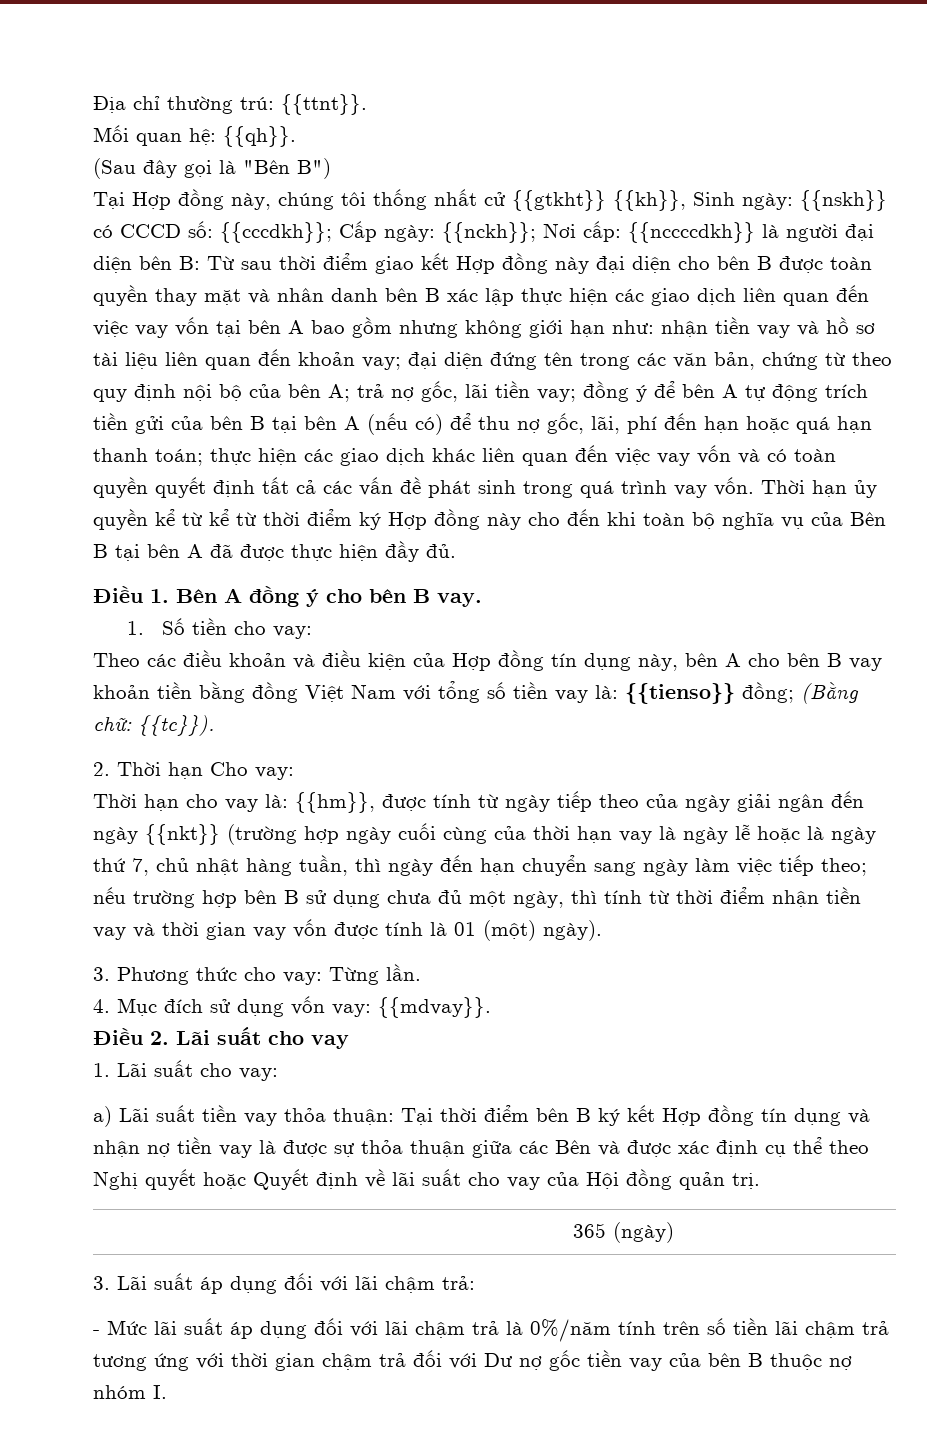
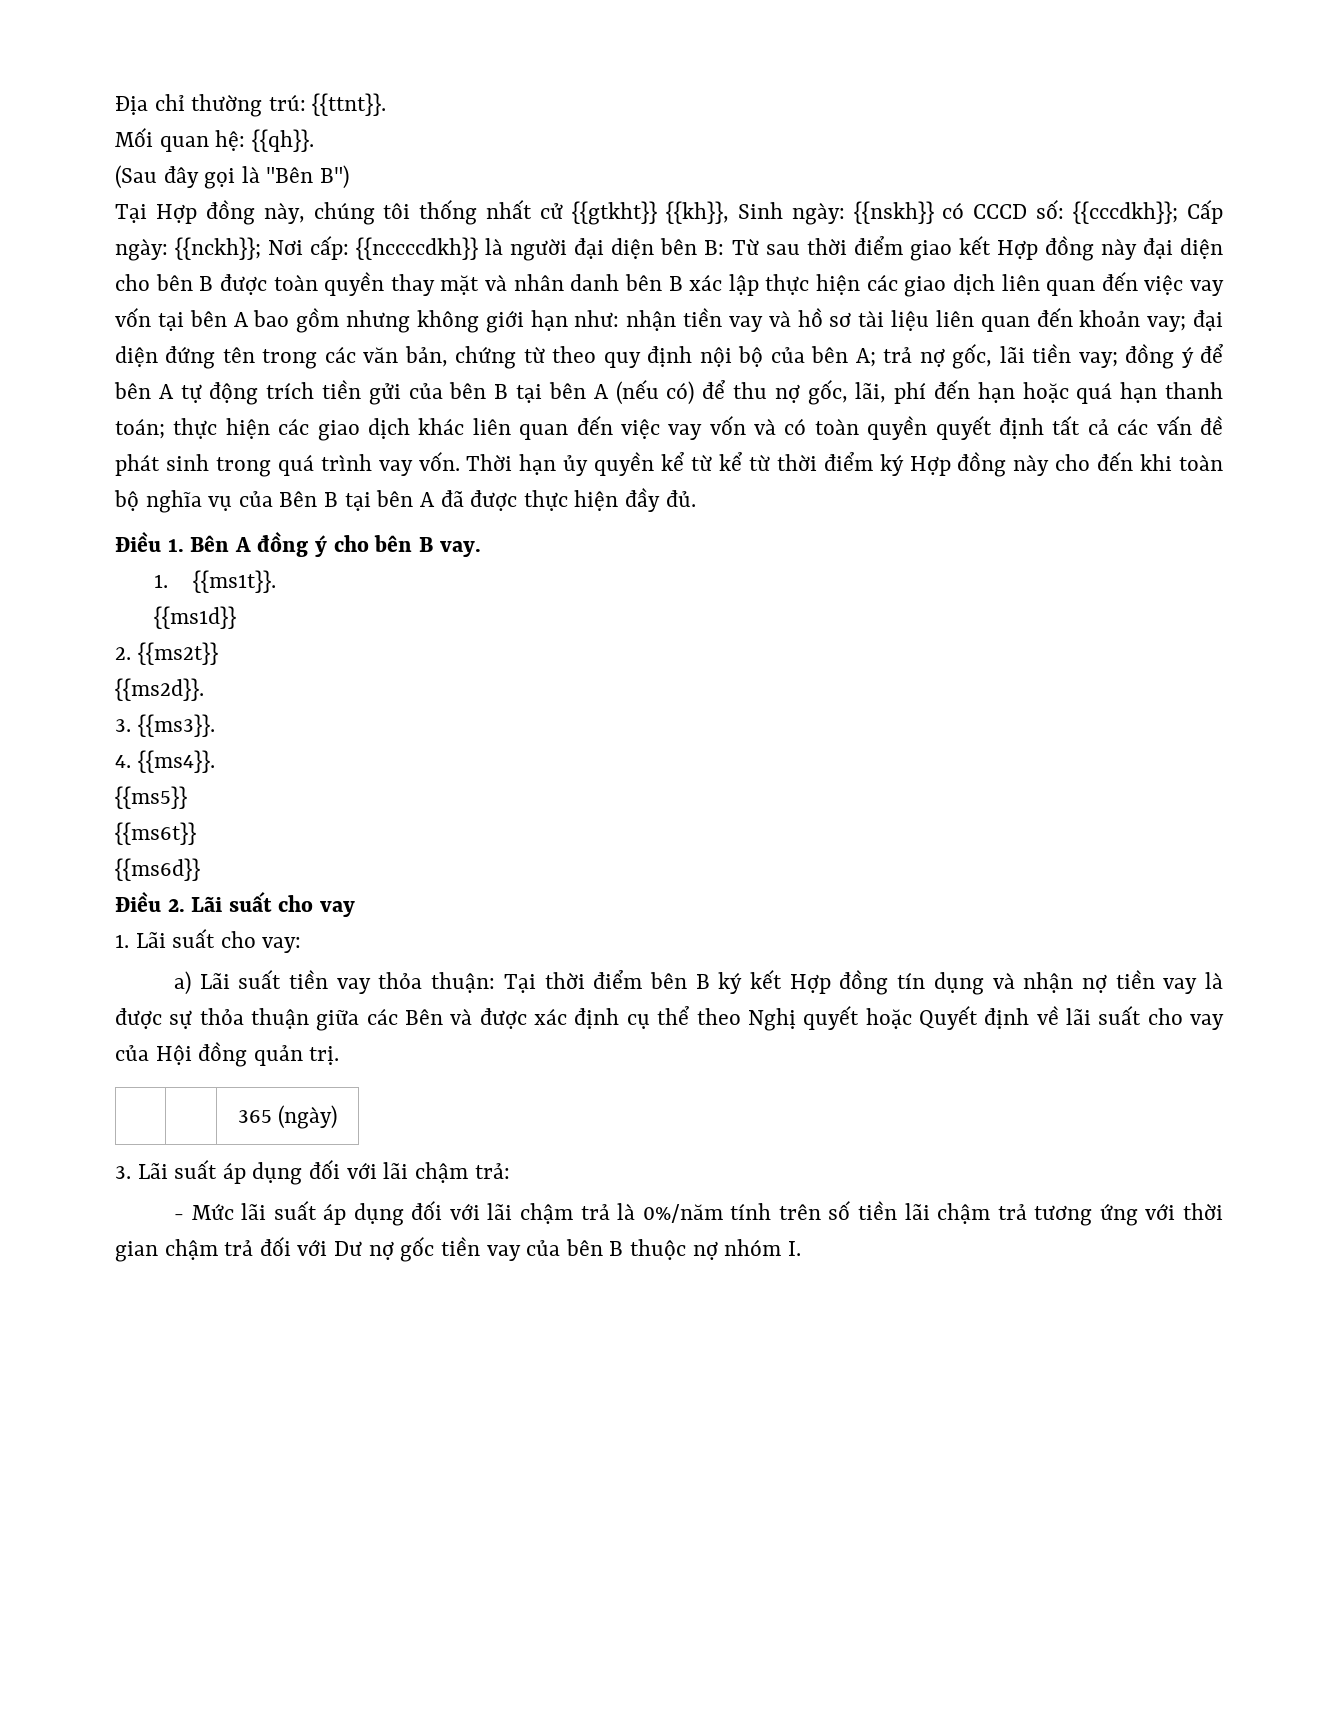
[161,618,312,639] [93,650,882,671] [93,681,859,704] [93,715,214,736] [93,762,294,780] [93,791,864,813] [93,823,876,845] [93,855,867,876] [93,887,861,908] [93,919,602,941] [93,964,421,985] [93,996,491,1018] Số tiền cho vay: // Theo các điều khoản và điều kiện của Hợp đồng tín dụng này, bên A cho bên B vay khoản tiền bằng đồng Việt Nam với tổng số tiền vay là: {{tienso}} đồng; (Bằng chữ: {{tc}}). // 2. Thời hạn Cho vay: // Thời hạn cho vay là: {{hm}}, được tính từ ngày tiếp theo của ngày giải ngân đến ngày {{nkt}} (trường hợp ngày cuối cùng của thời hạn vay là ngày lễ hoặc là ngày thứ 7, chủ nhật hàng tuần, thì ngày đến hạn chuyển sang ngày làm việc tiếp theo; nếu trường hợp bên B sử dụng chưa đủ một ngày, thì tính từ thời điểm nhận tiền vay và thời gian vay vốn được tính là 01 (một) ngày). // 3. Phương thức cho vay: Từng lần. // 4. Mục đích sử dụng vốn vay: {{mdvay}}. -> [192,570,276,593] [153,606,236,629] [115,642,218,665] [115,678,204,701] [115,714,215,737] [115,750,215,773] [115,786,187,809] [115,822,196,845] [115,858,200,881] {{ms1t}}. // {{ms1d}} // 2. {{ms2t}} // {{ms2d}}. // 3. {{ms3}}. // 4. {{ms4}}. // {{ms5}} // {{ms6t}} // {{ms6d}}

